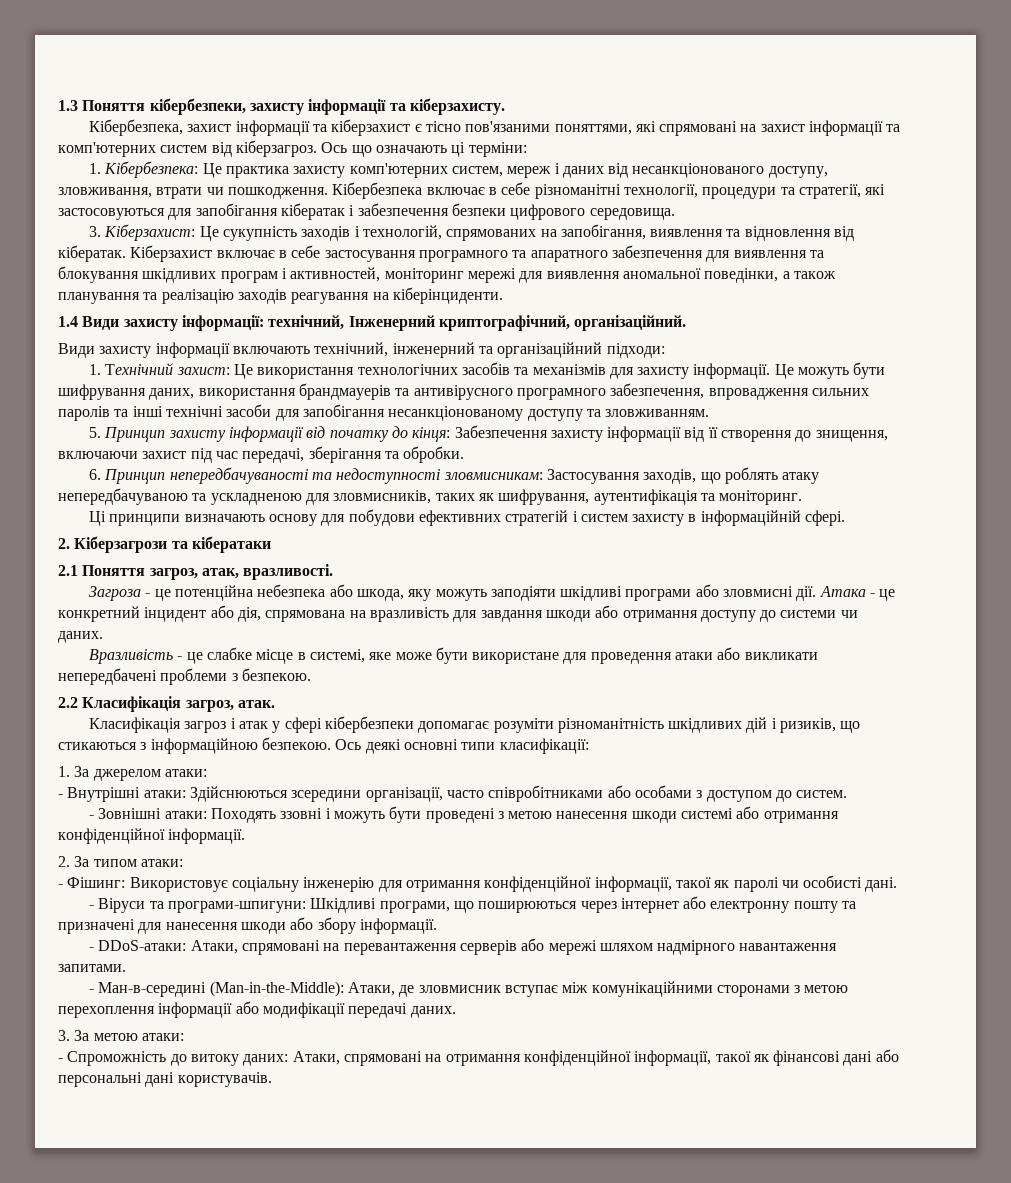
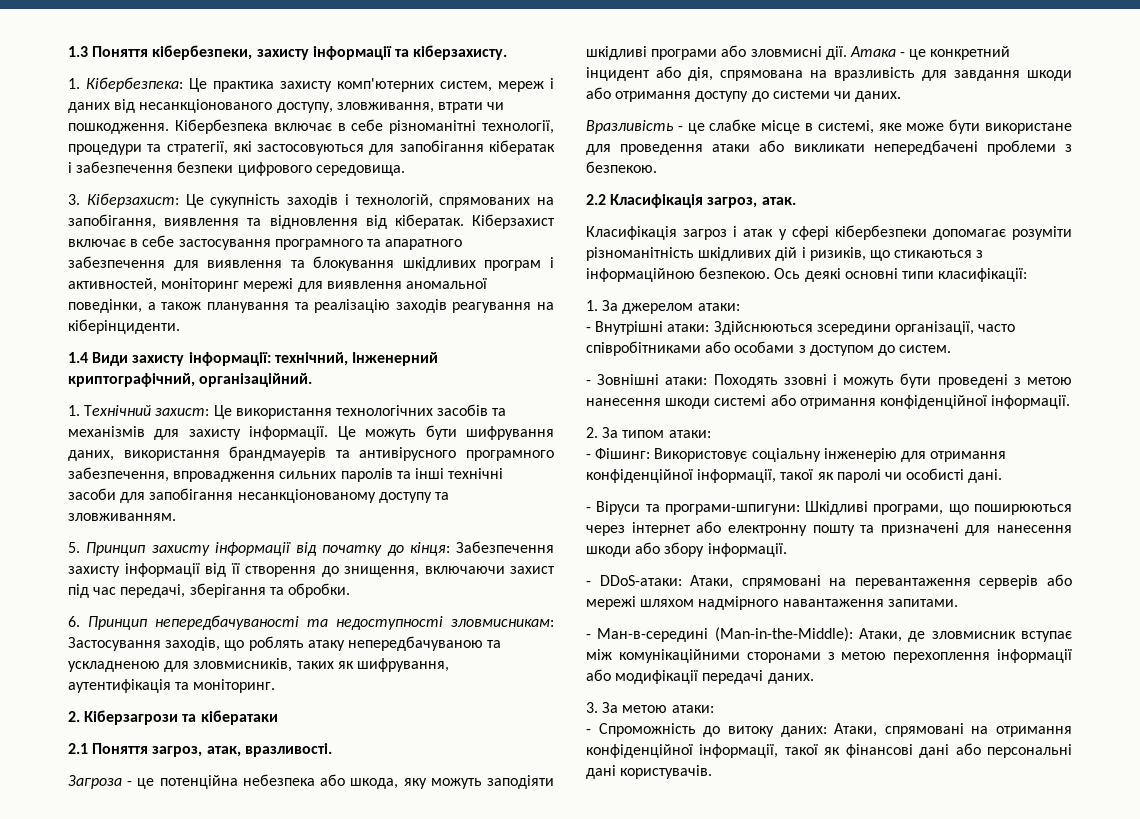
[88,119,901,136] [58,140,527,157] // Кібербезпека, захист інформації та кіберзахист є тісно пов'язаними поняттями, які спрямовані на захист інформації та комп'ютерних систем від кіберзагроз. Ось що означають ці терміни: -> (508, 52) none
[58,342,665,358] // Види захисту інформації включають технічний, інженерний та організаційний підходи: -> (313, 380) none
[88,509,846,526] // Ці принципи визначають основу для побудови ефективних стратегій і систем захисту в інформаційній сфері. -> (276, 686) none

